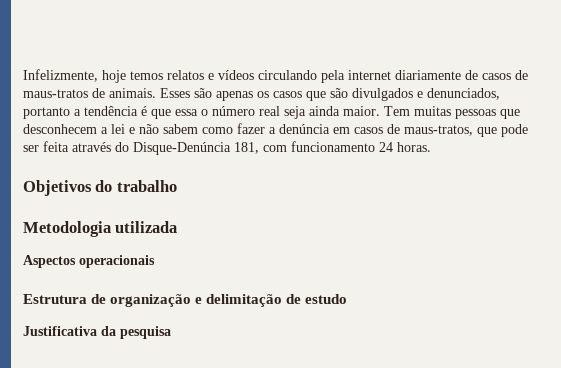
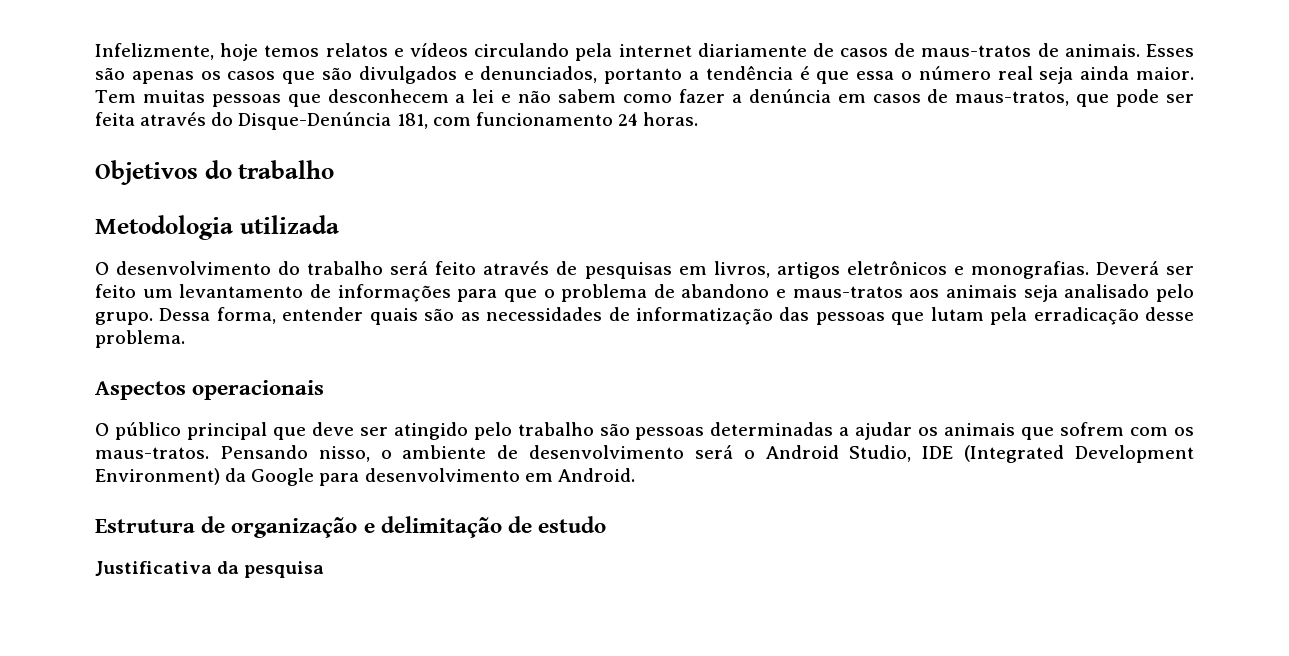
[23,255,155,268] Aspectos operacionais -> [95,261,1194,279] [95,284,1194,302] [95,307,1194,325] [95,330,185,348] [95,380,325,400] [95,422,1194,440] [95,445,1194,463] [95,468,635,486] O desenvolvimento do trabalho será feito através de pesquisas em livros, artigos eletrônicos e monografias. Deverá ser feito um levantamento de informações para que o problema de abandono e maus-tratos aos animais seja analisado pelo grupo. Dessa forma, entender quais são as necessidades de informatização das pessoas que lutam pela erradicação desse problema. // Aspectos operacionais // O público principal que deve ser atingido pelo trabalho são pessoas determinadas a ajudar os animais que sofrem com os maus-tratos. Pensando nisso, o ambiente de desenvolvimento será o Android Studio, IDE (Integrated Development Environment) da Google para desenvolvimento em Android.

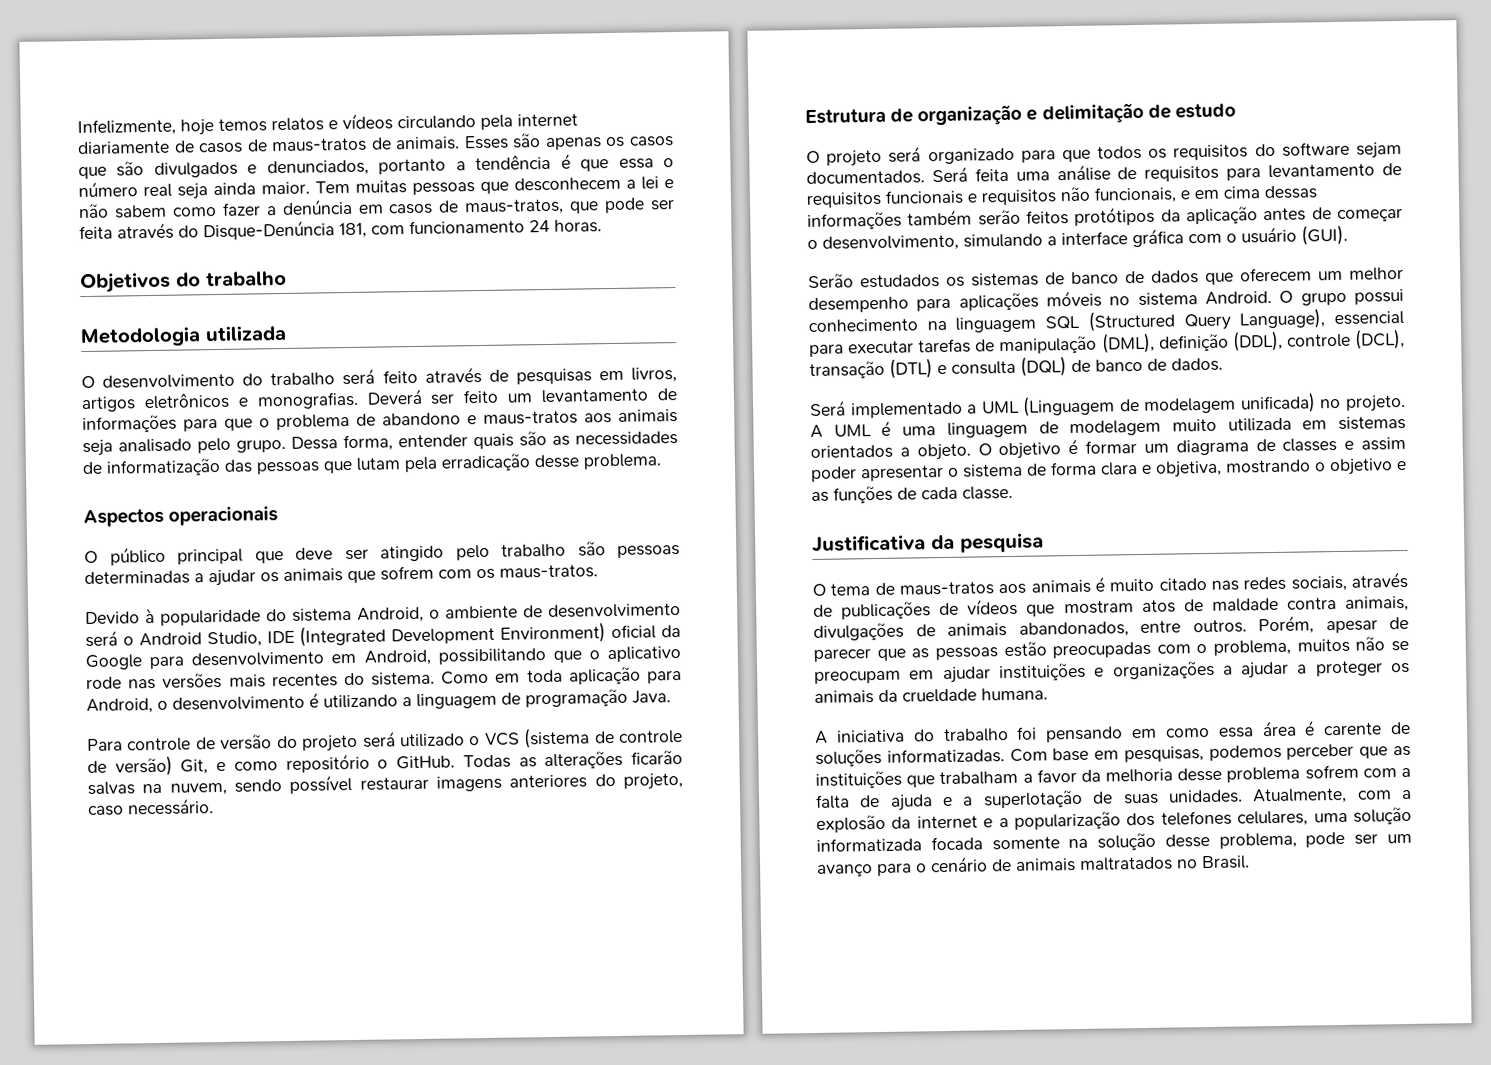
[219,445,370,462] Pensando nisso, -> [85,606,424,626] // Devido à popularidade do sistema Android,
(220, 476) none -> [611,624,657,640] oficial
[557,468,635,482] Android. -> [363,645,681,666] [86,666,682,690] [86,688,671,715] [87,727,684,752] [87,749,684,777] [87,772,683,796] [88,798,214,817] Android, possibilitando que o aplicativo rode nas versões mais recentes do sistema. Como em toda aplicação para Android, o desenvolvimento é utilizando a linguagem de programação Java. // Para controle de versão do projeto será utilizado o VCS (sistema de controle de versão) Git, e como repositório o GitHub. Todas as alterações ficarão salvas na nuvem, sendo possível restaurar imagens anteriores do projeto, caso necessário.
[95,561,325,578] Justificativa da pesquisa -> [806,141,1402,167] [806,162,1402,186] [806,185,1317,209] [807,206,1403,231] [807,224,1348,252] [808,266,1404,289] [808,288,1404,314] [808,308,1404,333] [809,328,1405,358] [809,356,1223,380] [810,392,1406,419] [810,415,1406,439] [810,436,1406,461] [811,458,1407,482] [811,485,1013,504] [812,532,1044,553] [812,571,1408,596] [813,595,1409,620] [813,615,1409,641] [813,636,1409,662] [814,660,1410,684] [814,687,1048,704] [815,720,1411,744] [815,743,1411,767] [815,764,1411,789] [815,787,1412,811] [816,806,1412,833] [816,831,1412,852] [817,855,1250,877] O projeto será organizado para que todos os requisitos do software sejam documentados. Será feita uma análise de requisitos para levantamento de requisitos funcionais e requisitos não funcionais, e em cima dessas informações também serão feitos protótipos da aplicação antes de começar o desenvolvimento, simulando a interface gráfica com o usuário (GUI). // Serão estudados os sistemas de banco de dados que oferecem um melhor desempenho para aplicações móveis no sistema Android. O grupo possui conhecimento na linguagem SQL (Structured Query Language), essencial para executar tarefas de manipulação (DML), definição (DDL), controle (DCL), transação (DTL) e consulta (DQL) de banco de dados. // Será implementado a UML (Linguagem de modelagem unificada) no projeto. A UML é uma linguagem de modelagem muito utilizada em sistemas orientados a objeto. O objetivo é formar um diagrama de classes e assim poder apresentar o sistema de forma clara e objetiva, mostrando o objetivo e as funções de cada classe. // Justificativa da pesquisa // O tema de maus-tratos aos animais é muito citado nas redes sociais, através de publicações de vídeos que mostram atos de maldade contra animais, divulgações de animais abandonados, entre outros. Porém, apesar de parecer que as pessoas estão preocupadas com o problema, muitos não se preocupam em ajudar instituições e organizações a ajudar a proteger os animais da crueldade humana. // A iniciativa do trabalho foi pensando em como essa área é carente de soluções informatizadas. Com base em pesquisas, podemos perceber que as instituições que trabalham a favor da melhoria desse problema sofrem com a falta de ajuda e a superlotação de suas unidades. Atualmente, com a explosão da internet e a popularização dos telefones celulares, uma solução informatizada focada somente na solução desse problema, pode ser um avanço para o cenário de animais maltratados no Brasil.

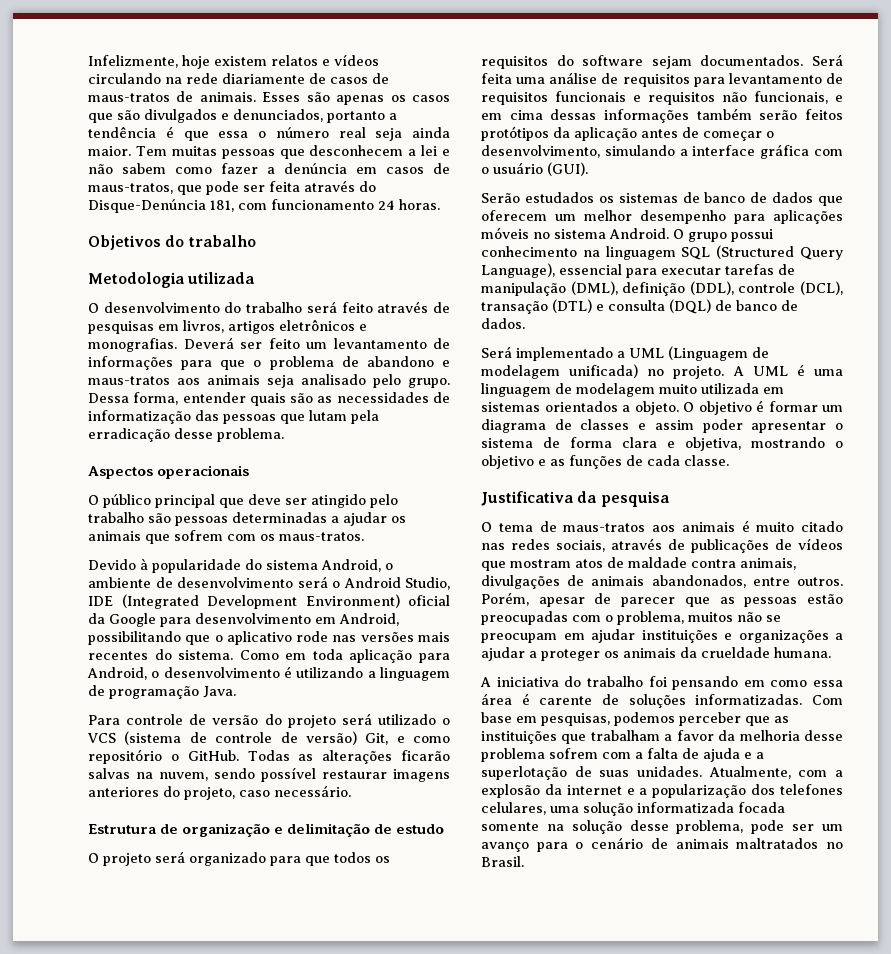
[218,118,267,132] temos -> [214,56,267,66] existem
[480,113,578,130] pela internet -> [165,73,218,84] na rede

